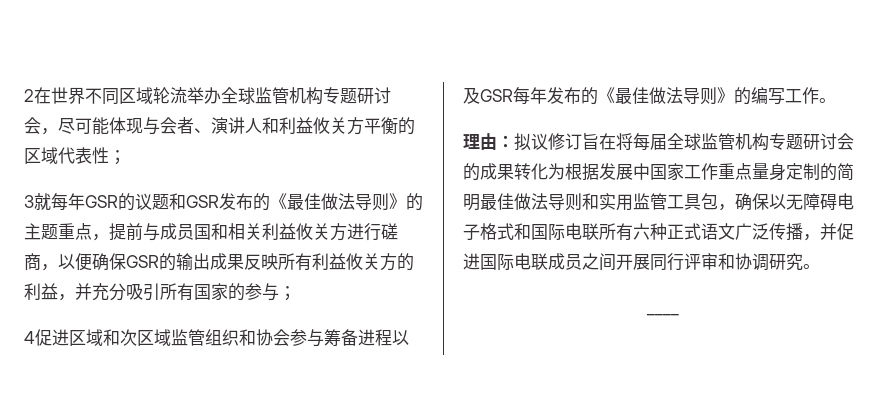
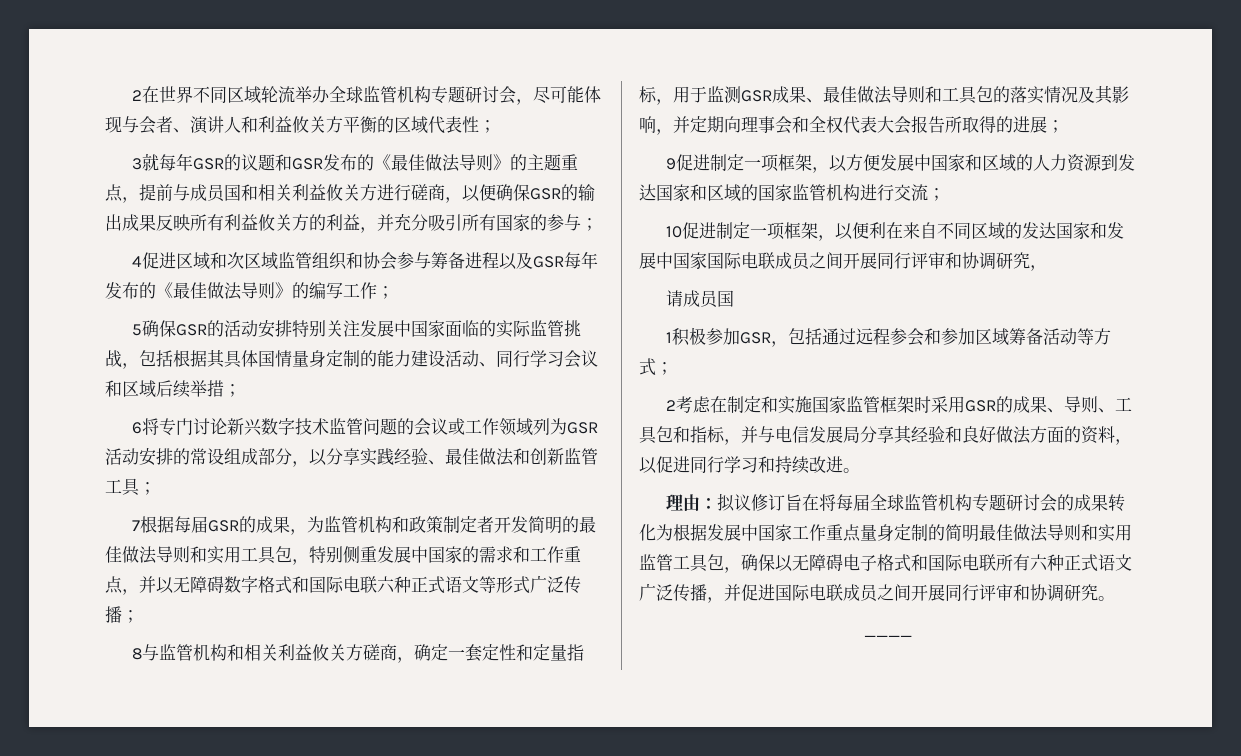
(819, 95) none -> [377,286,394,299] [132,320,582,338] [105,349,598,369] [105,380,241,398] [132,418,599,436] [105,448,598,467] [105,478,156,496] [132,516,597,535] [105,546,581,565] [105,575,581,595] [105,606,139,623] [132,644,585,663] [639,85,1129,105] [639,116,1064,135] [666,154,1136,173] [639,184,945,202] [666,222,1125,241] [639,252,1047,271] [666,290,735,308] [666,327,1112,347] [639,358,673,376] [666,396,1133,414] [639,425,1132,445] [639,456,843,474] ； // 5确保GSR的活动安排特别关注发展中国家面临的实际监管挑战，包括根据其具体国情量身定制的能力建设活动、同行学习会议和区域后续举措； // 6将专门讨论新兴数字技术监管问题的会议或工作领域列为GSR活动安排的常设组成部分，以分享实践经验、最佳做法和创新监管工具； // 7根据每届GSR的成果，为监管机构和政策制定者开发简明的最佳做法导则和实用工具包，特别侧重发展中国家的需求和工作重点，并以无障碍数字格式和国际电联六种正式语文等形式广泛传播； // 8与监管机构和相关利益攸关方磋商，确定一套定性和定量指标，用于监测GSR成果、最佳做法导则和工具包的落实情况及其影响，并定期向理事会和全权代表大会报告所取得的进展； // 9促进制定一项框架，以方便发展中国家和区域的人力资源到发达国家和区域的国家监管机构进行交流； // 10促进制定一项框架，以便利在来自不同区域的发达国家和发展中国家国际电联成员之间开展同行评审和协调研究， // 请成员国 // 1积极参加GSR，包括通过远程参会和参加区域筹备活动等方式； // 2考虑在制定和实施国家监管框架时采用GSR的成果、导则、工具包和指标，并与电信发展局分享其经验和良好做法方面的资料，以促进同行学习和持续改进

